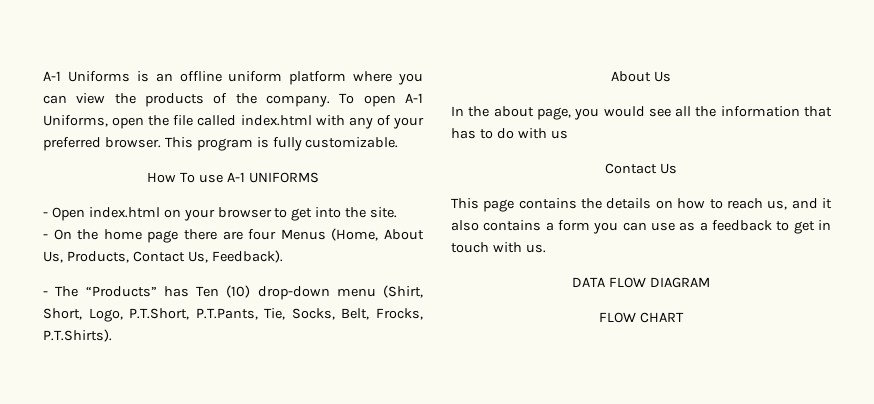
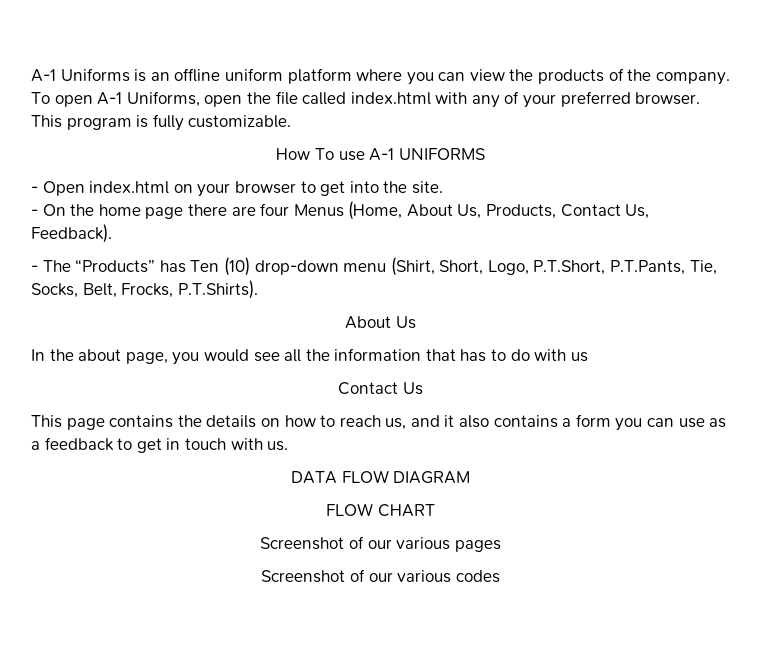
(684, 317) none -> [260,536,501,552] [261,569,500,583] // Screenshot of our various pages // Screenshot of our various codes

